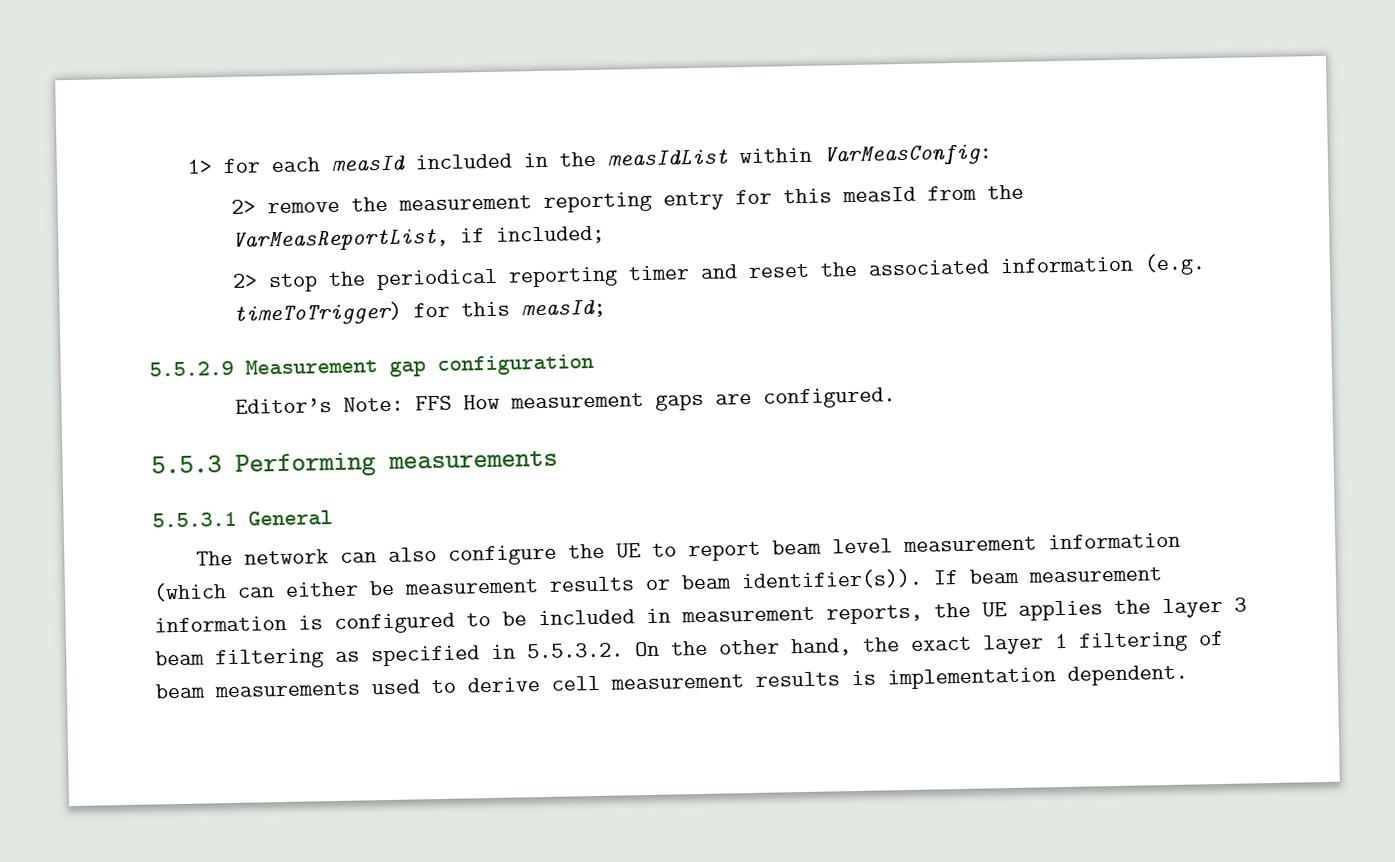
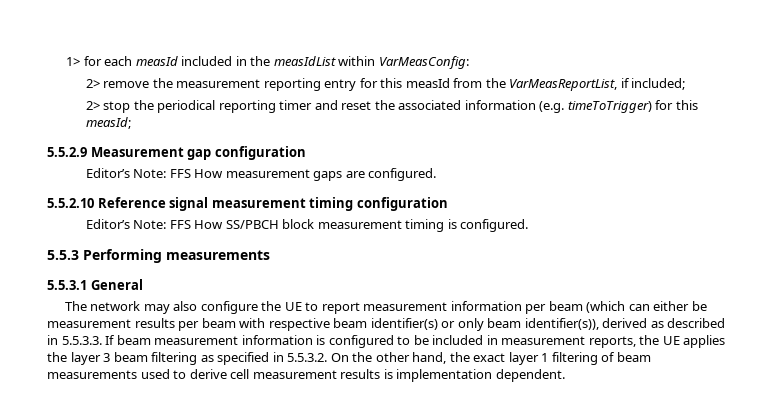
(896, 398) none -> [47,197,448,211] [85,219,529,232] // 5.5.2.10 Reference signal measurement timing configuration // Editor’s Note: FFS How SS/PBCH block measurement timing is configured.
[340,552,378,563] can -> [143,304,170,314] may
[772,532,1182,555] beam level measurement information -> [363,301,583,314] measurement information per beam
[645,568,923,591] or beam identifier(s)). -> [178,318,726,331] [47,335,102,345] per beam with respective beam identifier(s) or only beam identifier(s)), derived as described in 5.5.3.3.

